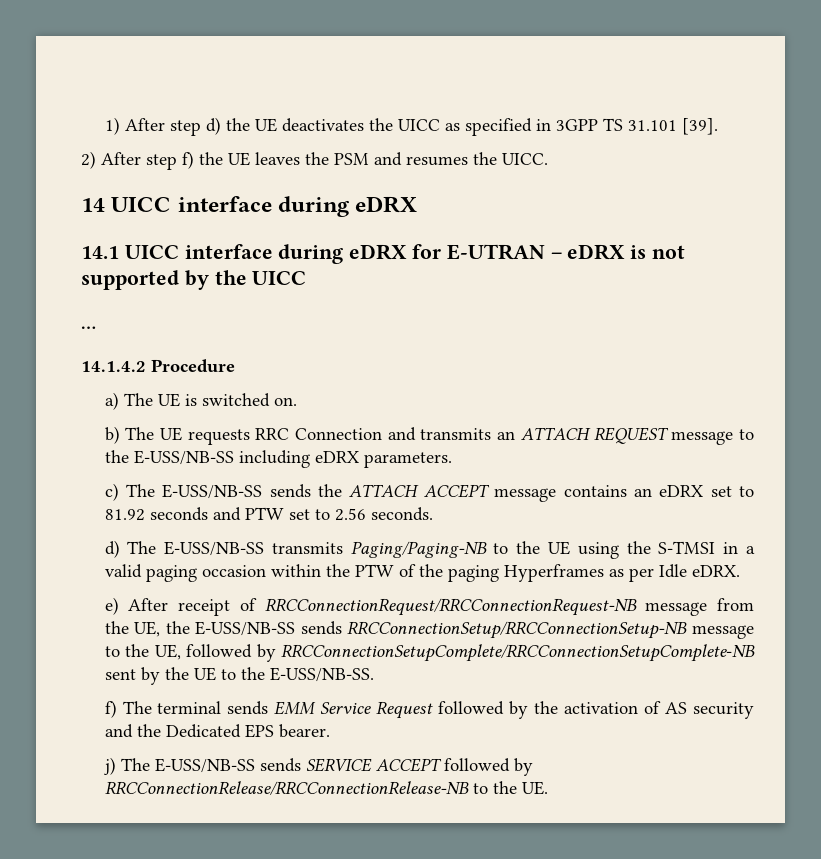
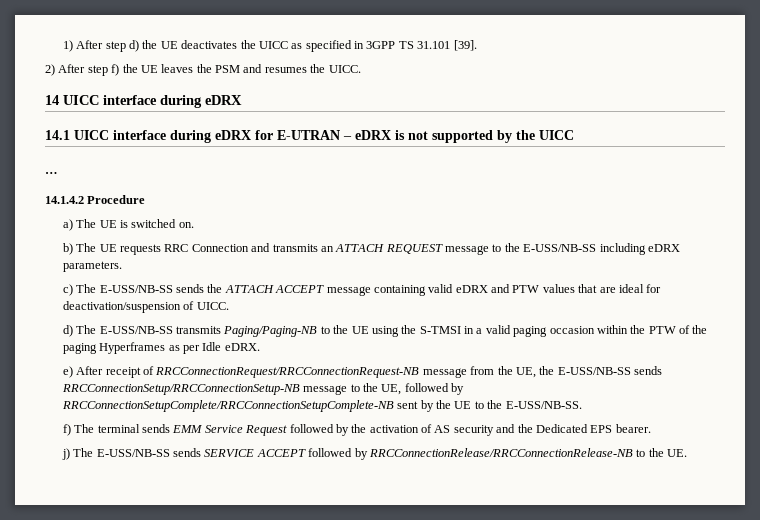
[563,485,754,497] [104,507,433,521] contains an eDRX set to 81.92 seconds and PTW set to 2.56 seconds. -> [373,284,662,296] [62,301,229,313] containing valid eDRX and PTW values that are ideal for deactivation/suspension of UICC.

